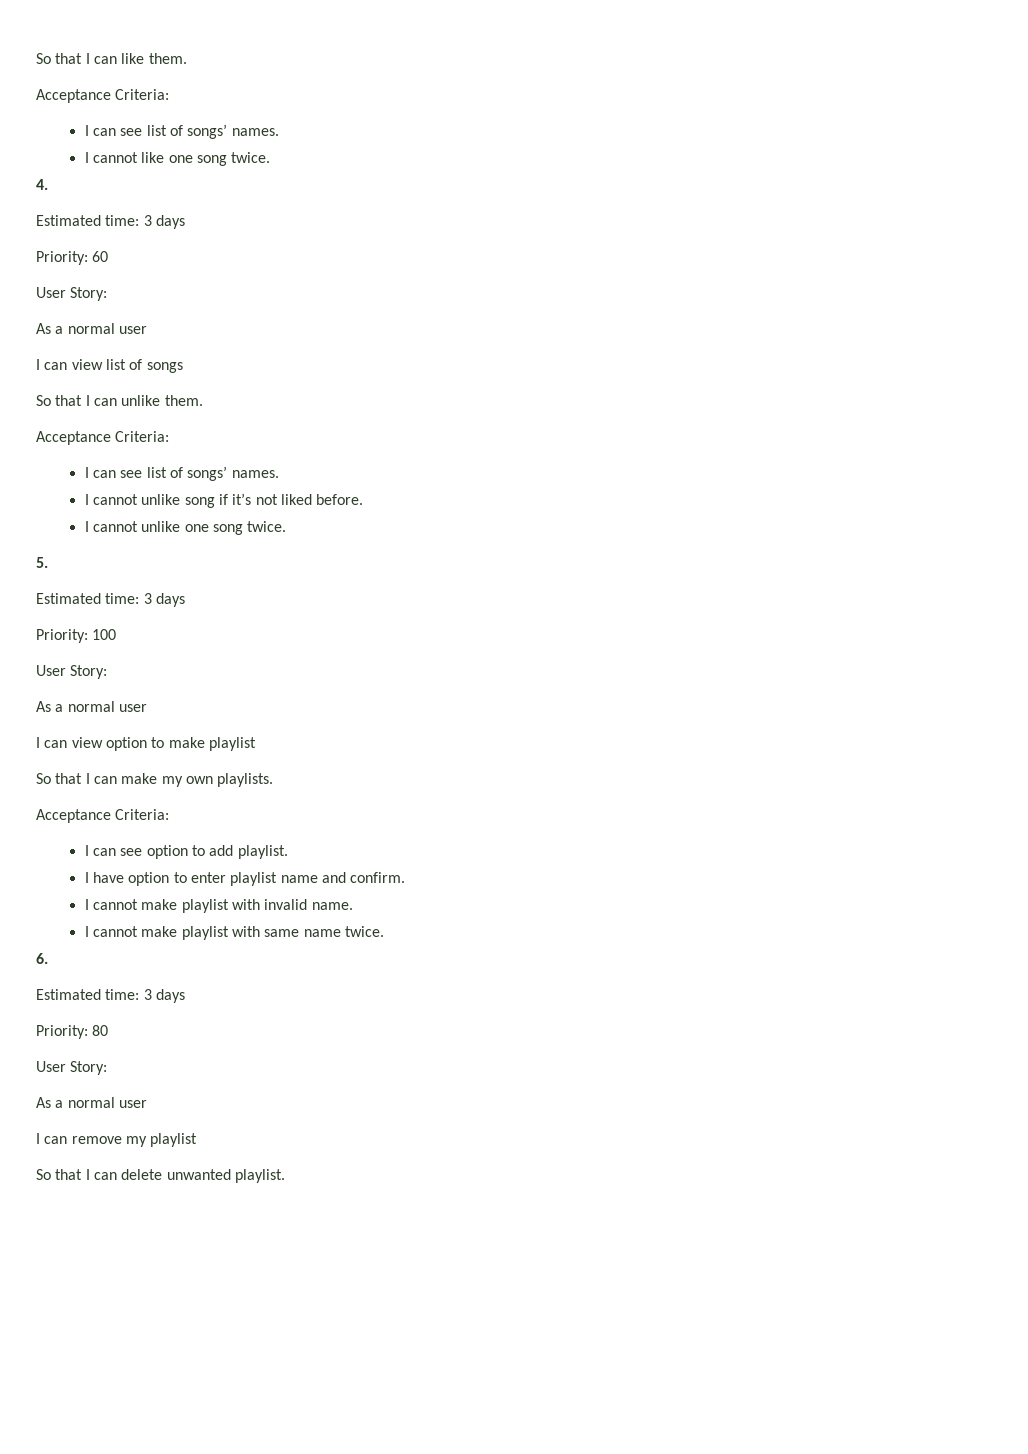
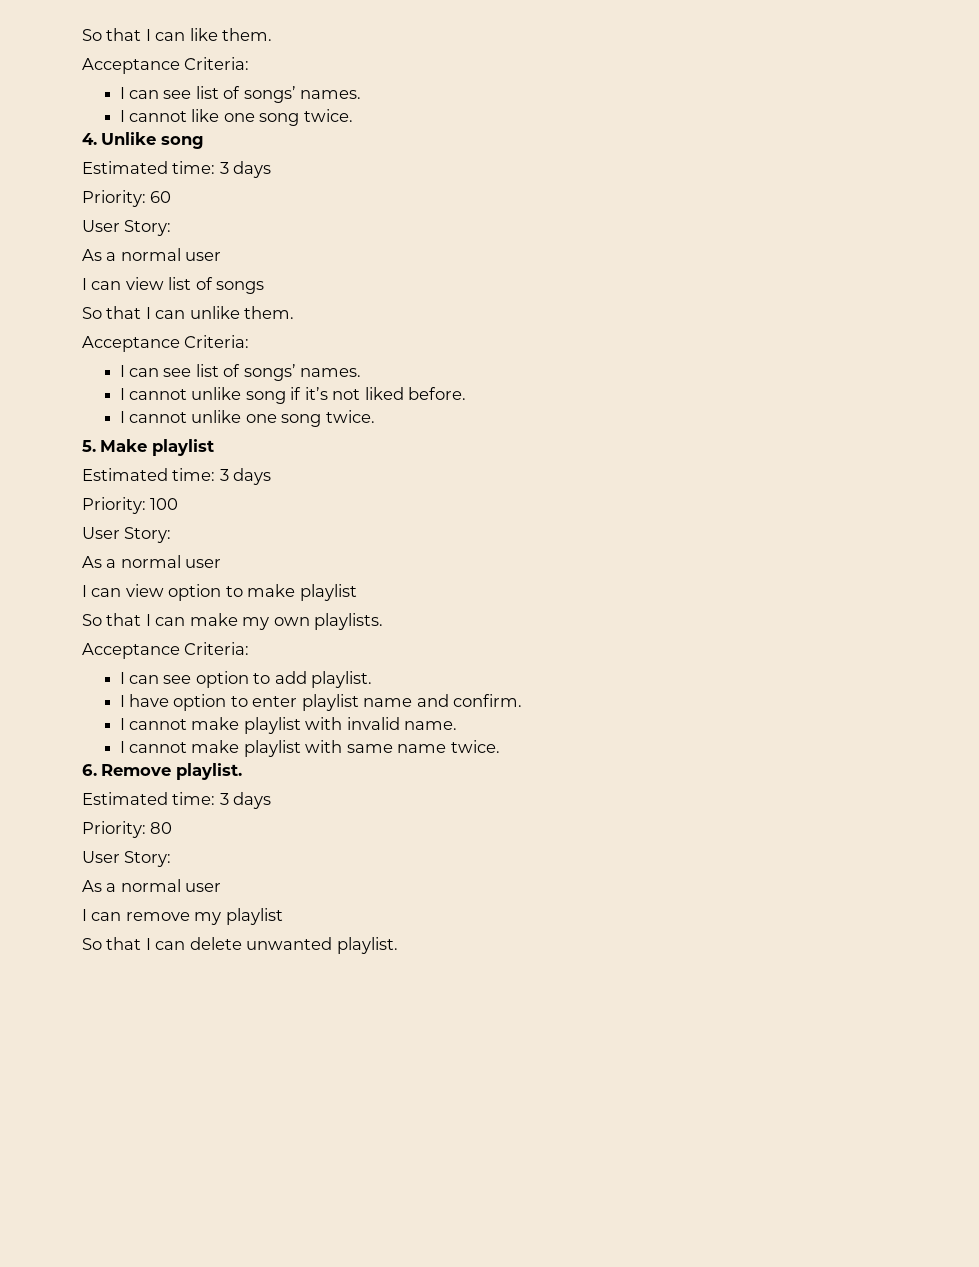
(48, 184) none -> [101,132,204,149] Unlike song
(48, 562) none -> [100,439,214,456] Make playlist
(48, 958) none -> [101,763,242,780] Remove playlist.

